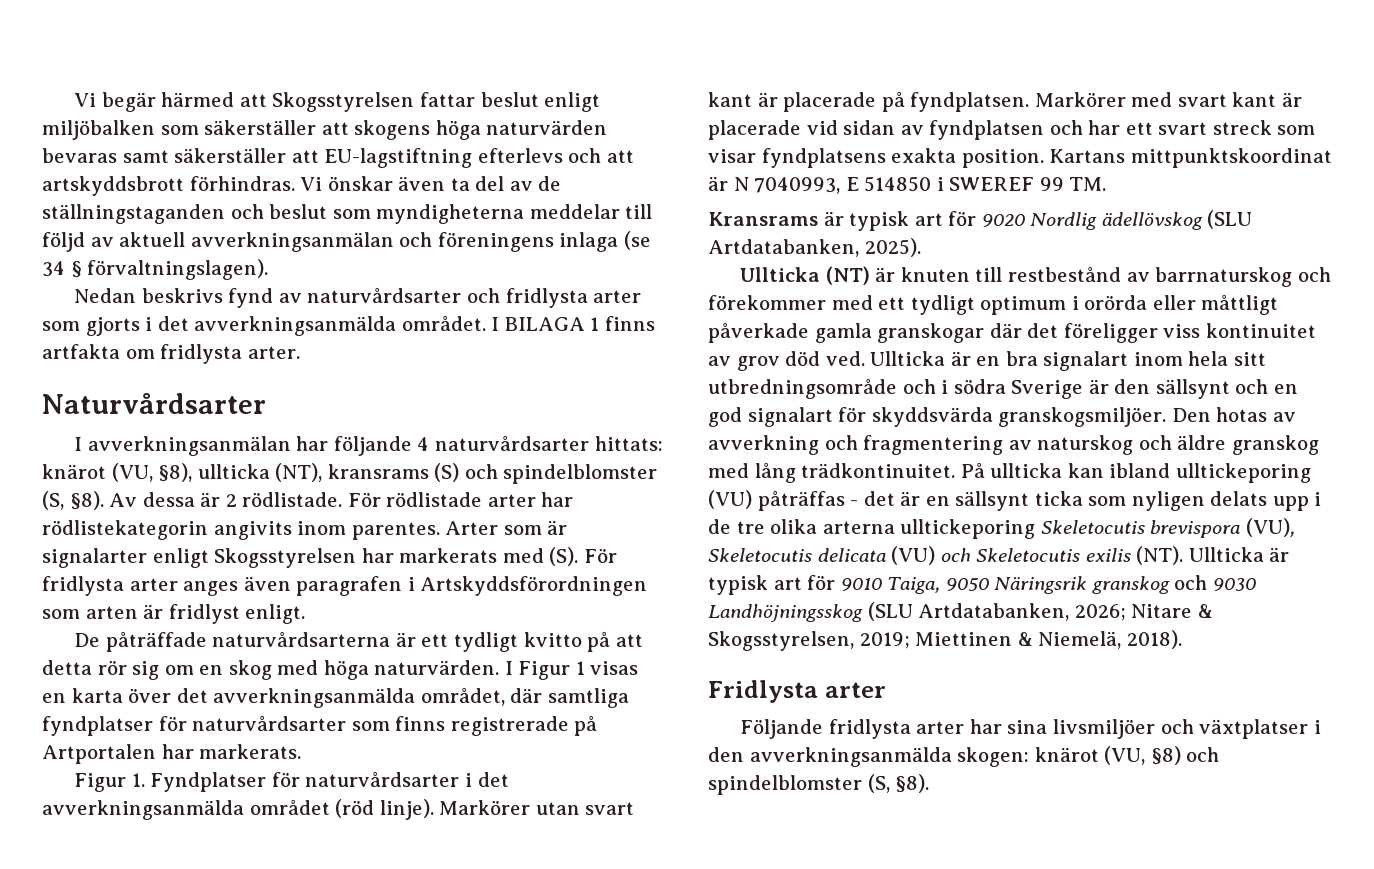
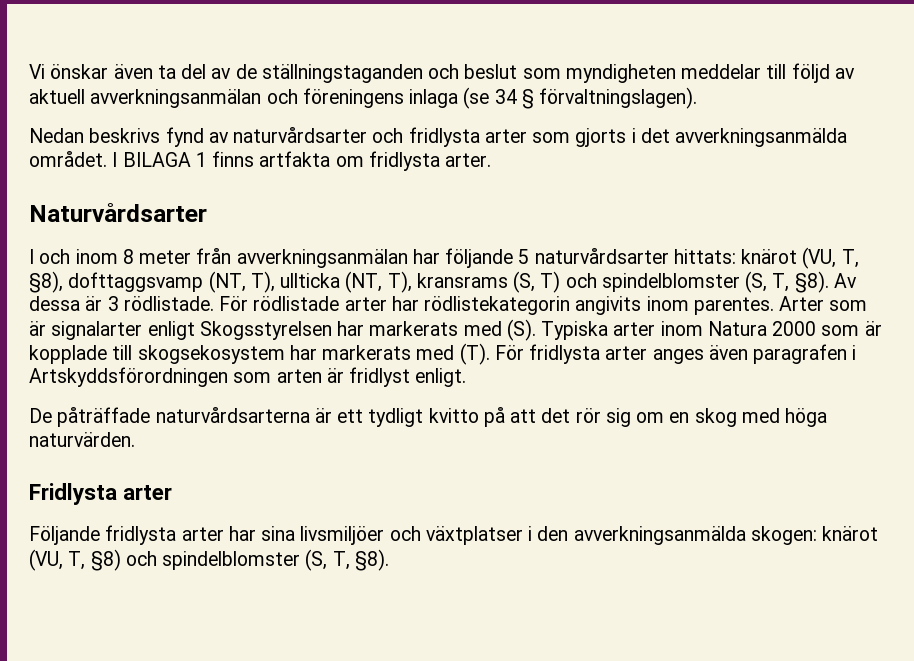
[74,92,601,112] [42,120,608,140] [42,148,634,168] [42,176,323,196] Vi begär härmed att Skogsstyrelsen fattar beslut enligt miljöbalken som säkerställer att skogens höga naturvärden bevaras samt säkerställer att EU-lagstiftning efterlevs och att artskyddsbrott förhindras. Vi -> [29,64,45,79] Vi
[376,204,525,224] myndigheterna -> [565,64,676,83] myndigheten
(83, 444) none -> [39,248,232,264] och inom 8 meter från
[417,437,430,451] 4 -> [518,249,530,264] 5
[158,463,658,484] [42,491,64,510] §8), ullticka (NT), kransrams (S) och spindelblomster (S, -> [841,249,859,268] [29,271,790,293] T, §8), dofttaggsvamp (NT, T), ullticka (NT, T), kransrams (S, T) och spindelblomster (S, T,
[225,494,237,507] 2 -> [107,296,119,311] 3
(579, 556) none -> [541,321,882,340] [29,343,490,365] Typiska arter inom Natura 2000 som är kopplade till skogsekosystem har markerats med (T).
[42,660,92,675] detta -> [541,408,571,423] det
[504,661,639,680] [42,687,629,708] [42,715,598,736] [42,744,302,764] [74,771,509,792] [42,799,635,820] [708,91,1302,112] [708,120,1316,140] [708,148,1332,168] [708,176,1107,194] [708,210,1253,231] [708,238,921,257] [740,266,1331,287] [708,294,1279,315] [708,322,1316,343] [708,351,1266,371] [708,378,1298,399] [708,407,1296,427] [708,435,1319,455] [708,462,1311,483] [708,490,1322,511] [708,518,1295,539] [708,546,1290,565] [708,575,1256,595] [708,602,1213,622] [708,630,1182,651] I Figur 1 visas en karta över det avverkningsanmälda området, där samtliga fyndplatser för naturvårdsarter som finns registrerade på Artportalen har markerats. // Figur 1. Fyndplatser för naturvårdsarter i det avverkningsanmälda området (röd linje). Markörer utan svart kant är placerade på fyndplatsen. Markörer med svart kant är placerade vid sidan av fyndplatsen och har ett svart streck som visar fyndplatsens exakta position. Kartans mittpunktskoordinat är N 7040993, E 514850 i SWEREF 99 TM. // Kransrams är typisk art för 9020 Nordlig ädellövskog (SLU Artdatabanken, 2025). // Ullticka (NT) är knuten till restbestånd av barrnaturskog och förekommer med ett tydligt optimum i orörda eller måttligt påverkade gamla granskogar där det föreligger viss kontinuitet av grov död ved. Ullticka är en bra signalart inom hela sitt utbredningsområde och i södra Sverige är den sällsynt och en god signalart för skyddsvärda granskogsmiljöer. Den hotas av avverkning och fragmentering av naturskog och äldre granskog med lång trädkontinuitet. På ullticka kan ibland ulltickeporing (VU) påträffas - det är en sällsynt ticka som nyligen delats upp i de tre olika arterna ulltickeporing Skeletocutis brevispora (VU), Skeletocutis delicata (VU) och Skeletocutis exilis (NT). Ullticka är typisk art för 9010 Taiga, 9050 Näringsrik granskog och 9030 Landhöjningsskog (SLU Artdatabanken, 2026; Nitare & Skogsstyrelsen, 2019; Miettinen & Niemelä, 2018). -> (135, 439) none
(1146, 755) none -> [68,551,86,570] T,
(890, 783) none -> [332,551,350,570] T,

